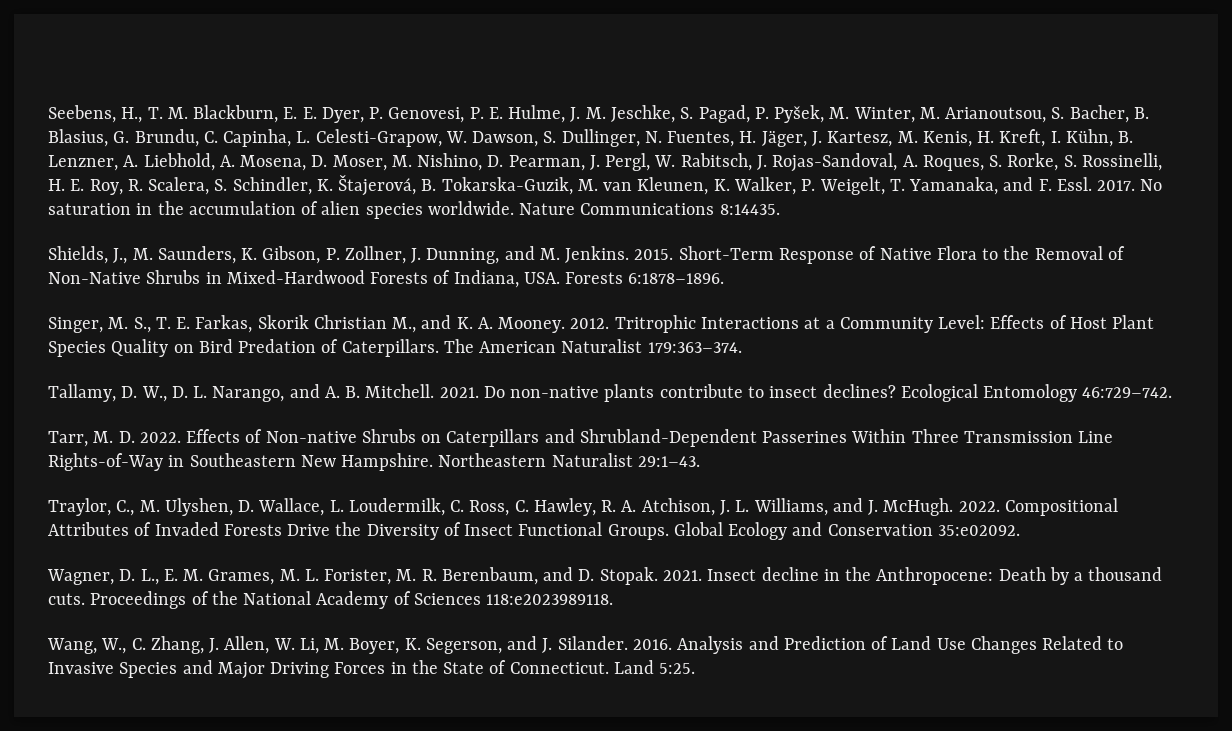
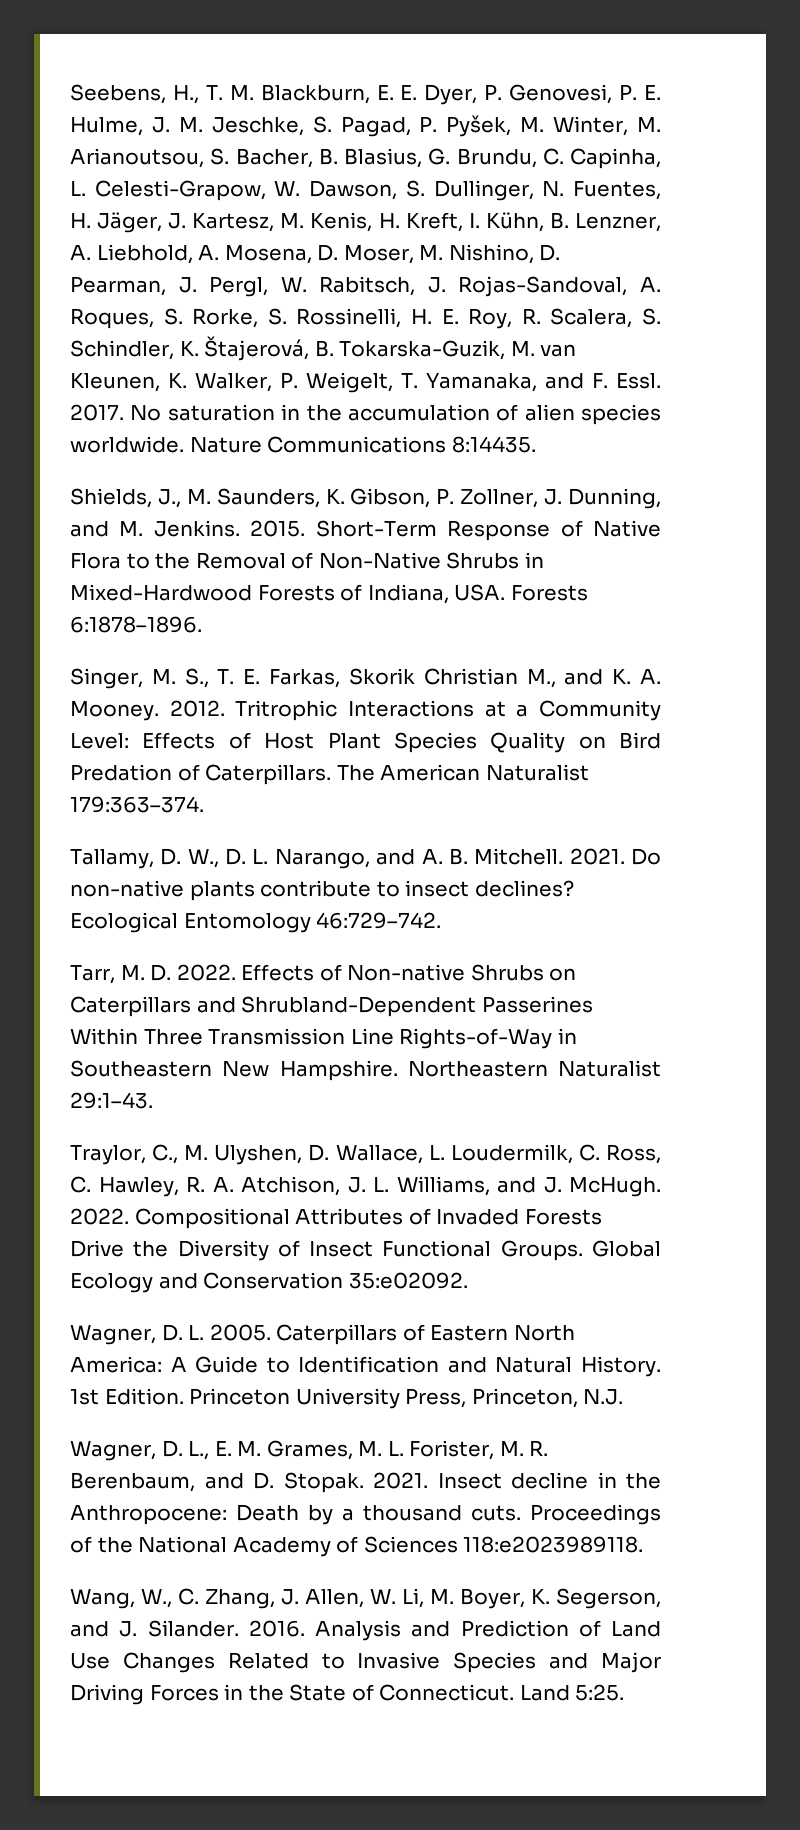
(1020, 530) none -> [70,1324,575,1345] [70,1356,661,1377] [70,1388,624,1409] // Wagner, D. L. 2005. Caterpillars of Eastern North America: A Guide to Identification and Natural History. 1st Edition. Princeton University Press, Princeton, N.J.

